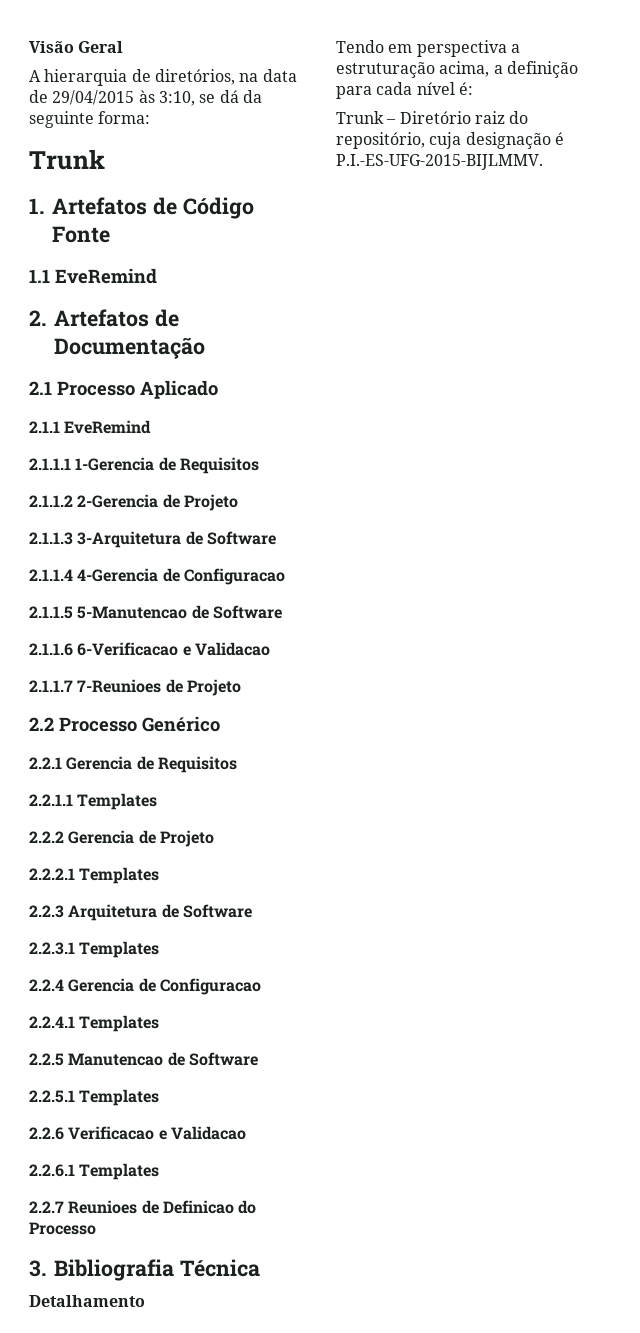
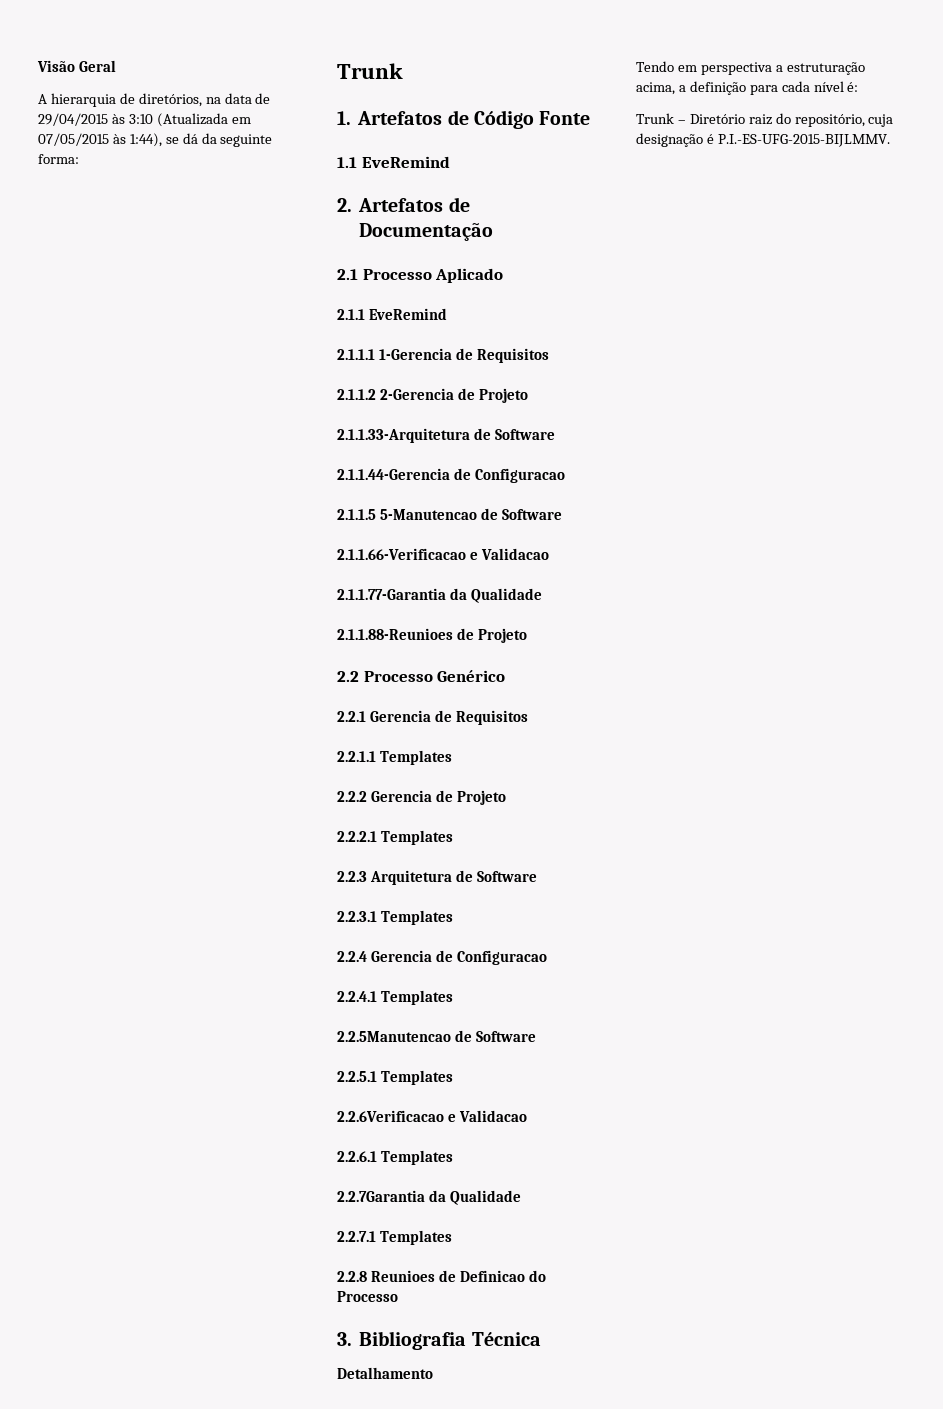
[158,91,195,106] 3:10, -> [128,113,251,127] [38,133,162,147] 3:10 (Atualizada em 07/05/2015 às 1:44),
[29,531,276,548] [29,568,159,582] 2.1.1.3 3-Arquitetura de Software // 2.1.1.4 4-Gerencia -> [337,428,555,443] [337,468,450,480] 2.1.1.33-Arquitetura de Software // 2.1.1.44-Gerencia
[29,642,270,656] [29,679,162,693] 2.1.1.6 6-Verificacao e Validacao // 2.1.1.7 7-Reunioes -> [337,548,549,560] [337,588,542,603] [337,628,453,640] 2.1.1.66-Verificacao e Validacao // 2.1.1.77-Garantia da Qualidade // 2.1.1.88-Reunioes
[29,1053,164,1066] 2.2.5 Manutencao -> [337,1031,451,1042] 2.2.5Manutencao
[29,1126,155,1140] 2.2.6 Verificacao -> [337,1110,444,1122] 2.2.6Verificacao
[29,1201,64,1213] 2.2.7 -> [337,1190,521,1205] [337,1230,452,1245] [337,1271,367,1282] 2.2.7Garantia da Qualidade // 2.2.7.1 Templates // 2.2.8

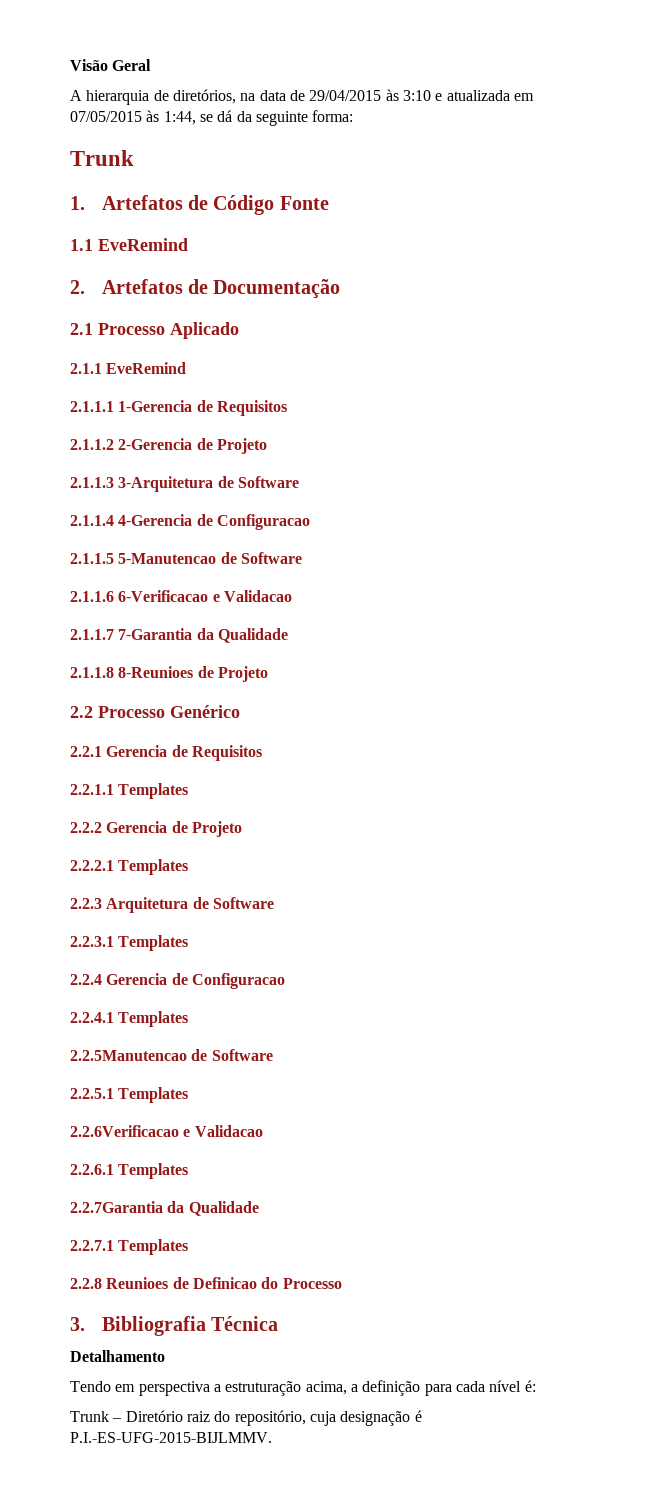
[156,113,228,127] (Atualizada -> [435,90,510,101] e atualizada
[129,133,162,147] 1:44), -> [163,111,196,125] 1:44,
[337,428,555,443] [337,468,450,480] 2.1.1.33-Arquitetura de Software // 2.1.1.44-Gerencia -> [70,476,299,492] [70,514,193,526] 2.1.1.3 3-Arquitetura de Software // 2.1.1.4 4-Gerencia
[337,548,549,560] [337,588,542,603] [337,628,453,640] 2.1.1.66-Verificacao e Validacao // 2.1.1.77-Garantia da Qualidade // 2.1.1.88-Reunioes -> [70,590,292,602] [70,628,288,643] [70,666,194,678] 2.1.1.6 6-Verificacao e Validacao // 2.1.1.7 7-Garantia da Qualidade // 2.1.1.8 8-Reunioes

